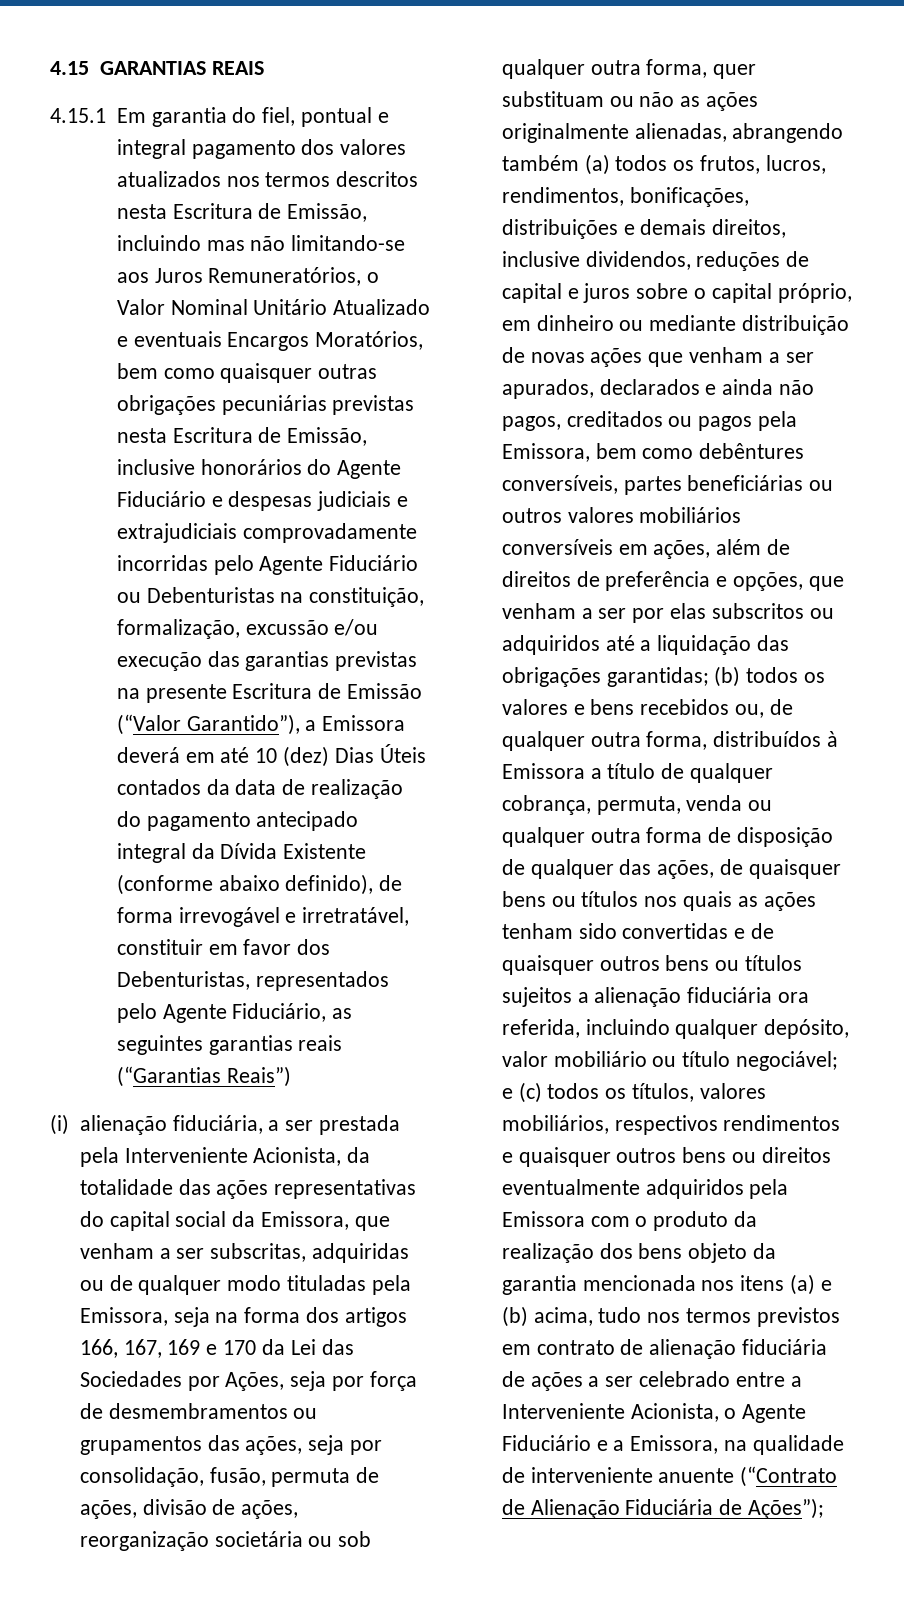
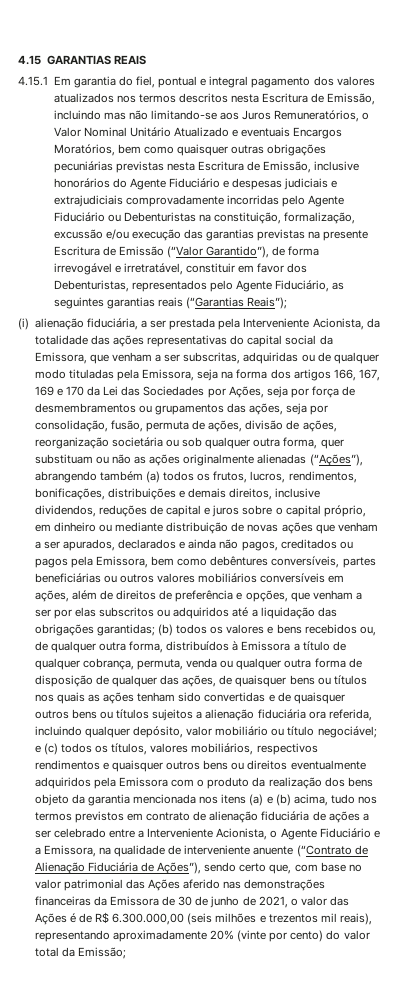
[305,715,406,731] [116,744,426,767] [116,779,403,799] [116,811,359,831] [116,843,367,863] [116,874,374,895] a Emissora deverá em até 10 (dez) Dias Úteis contados da data de realização do pagamento antecipado integral da Dívida Existente (conforme abaixo definido), -> (270, 252) none
[226,1066,291,1087] Reais”) -> [247,297,288,309] Reais”);
[634,123,727,142] alienadas, -> [257,454,363,466] alienadas (“Ações”),
[748,1498,825,1519] Ações”); -> [157,862,362,874] [34,879,326,891] [34,896,349,908] [34,912,372,925] [34,930,370,942] [34,947,127,959] Ações”), sendo certo que, com base no valor patrimonial das Ações aferido nas demonstrações financeiras da Emissora de 30 de junho de 2021, o valor das Ações é de R$ 6.300.000,00 (seis milhões e trezentos mil reais), representando aproximadamente 20% (vinte por cento) do valor total da Emissão;

